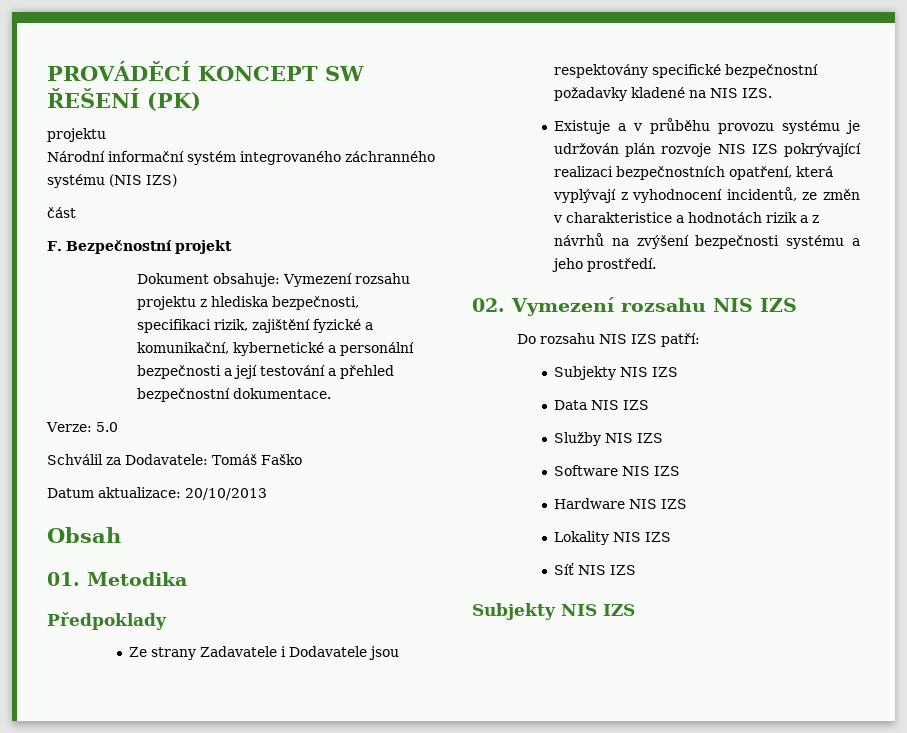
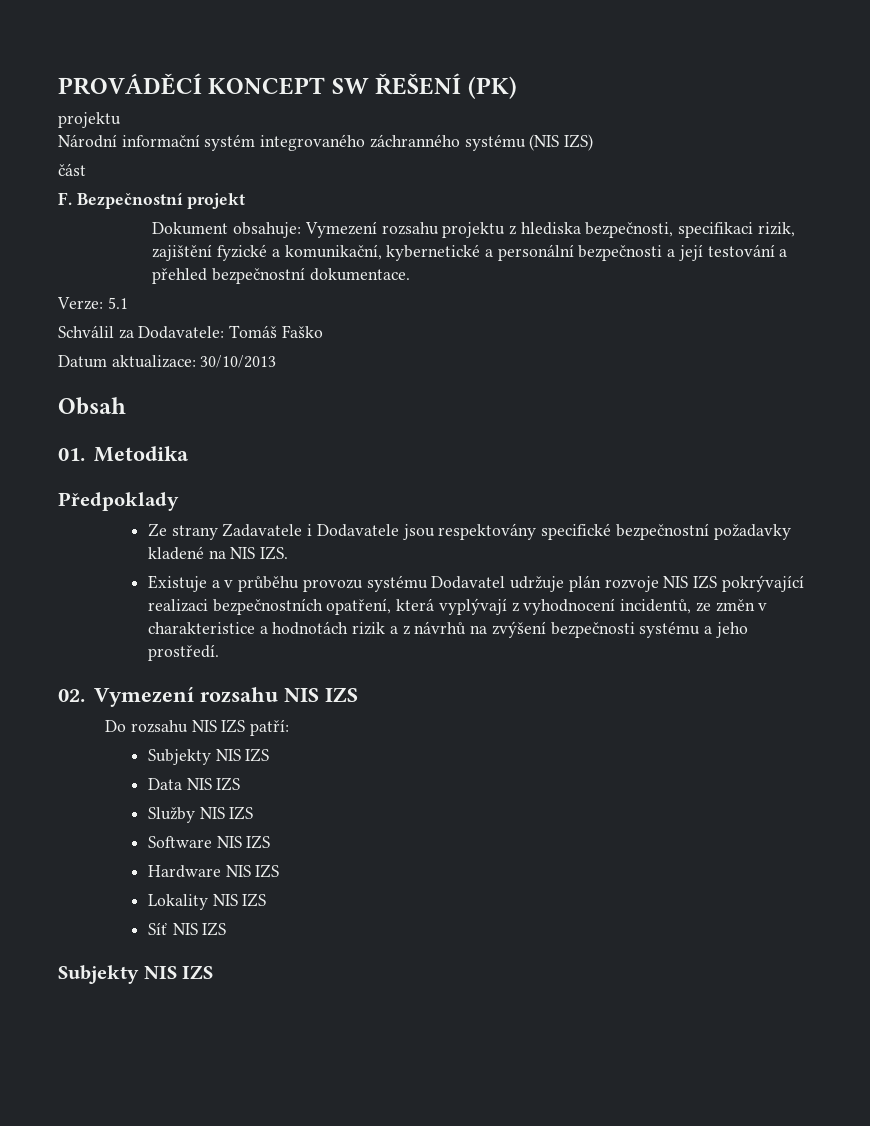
[95,422,118,432] 5.0 -> [107,297,128,309] 5.1
[185,488,267,500] 20/10/2013 -> [200,355,277,368] 30/10/2013
[846,120,860,134] [553,143,619,154] je udržován -> [431,576,565,592] Dodavatel udržuje

